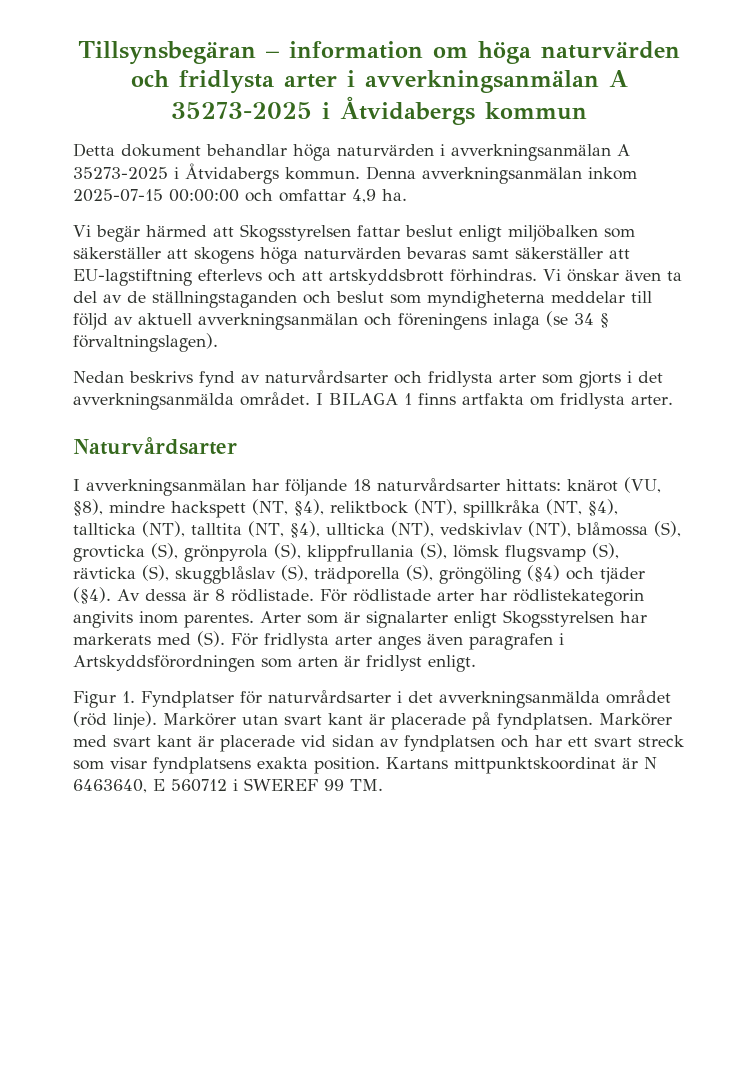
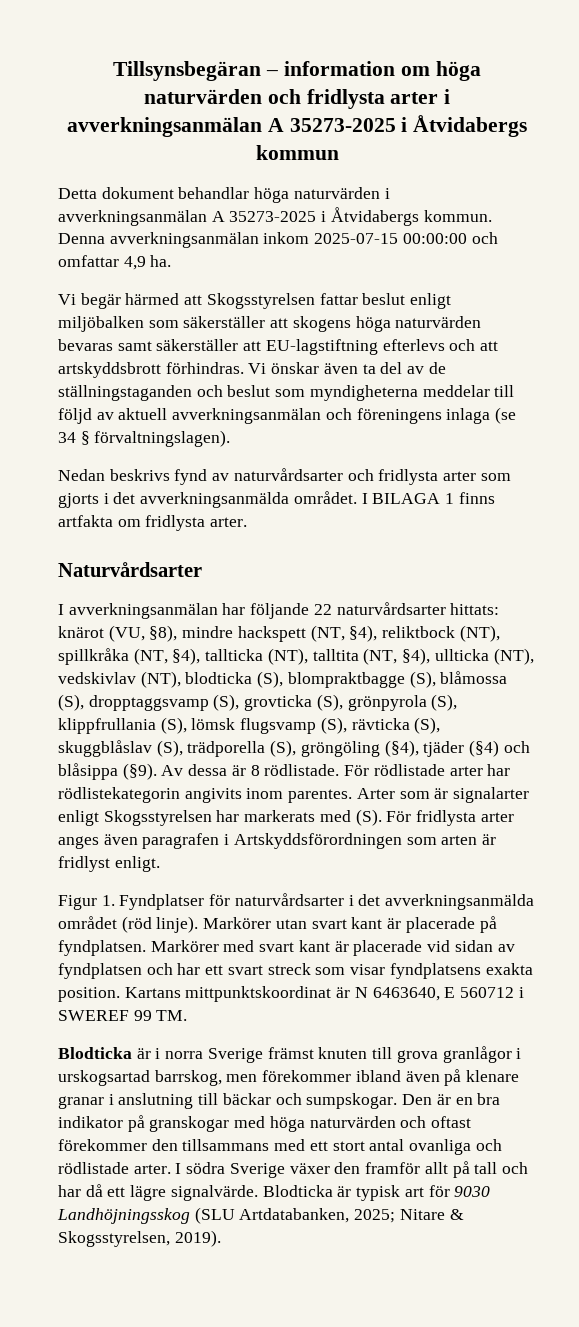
[353,479,371,491] 18 -> [313,604,332,615] 22
[575,522,648,536] blåmossa -> [185,671,508,688] [58,694,209,711] blodticka (S), blompraktbagge (S), blåmossa (S), dropptaggsvamp
[527,565,645,584] [73,587,111,604] (§4) och tjäder (§4). -> [384,740,530,757] [58,763,157,780] (§4), tjäder (§4) och blåsippa (§9).
(383, 785) none -> [58,1046,522,1063] [58,1069,520,1086] [58,1093,501,1109] [58,1115,472,1132] [58,1139,502,1155] [58,1161,528,1178] [58,1184,491,1201] [57,1207,464,1224] [58,1230,221,1247] // Blodticka är i norra Sverige främst knuten till grova granlågor i urskogsartad barrskog, men förekommer ibland även på klenare granar i anslutning till bäckar och sumpskogar. Den är en bra indikator på granskogar med höga naturvärden och oftast förekommer den tillsammans med ett stort antal ovanliga och rödlistade arter. I södra Sverige växer den framför allt på tall och har då ett lägre signalvärde. Blodticka är typisk art för 9030 Landhöjningsskog (SLU Artdatabanken, 2025; Nitare & Skogsstyrelsen, 2019).

